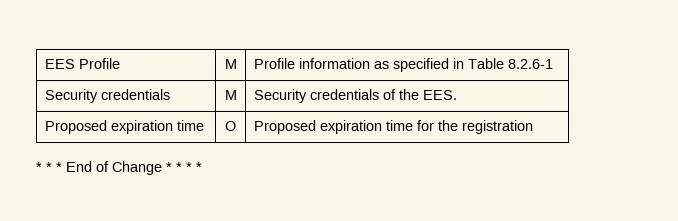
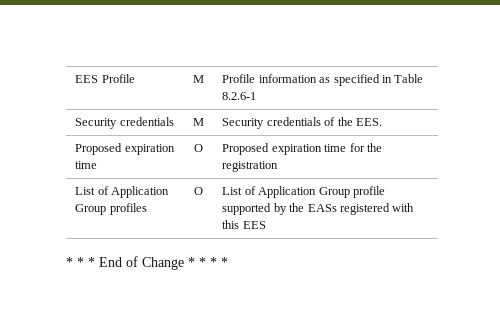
(533, 127) none -> [75,186,170,198] [75,203,147,215] [194,187,203,195] [222,186,385,198] [222,203,415,215] [222,220,266,229] // List of Application Group profiles | O | List of Application Group profile supported by the EASs registered with this EES

